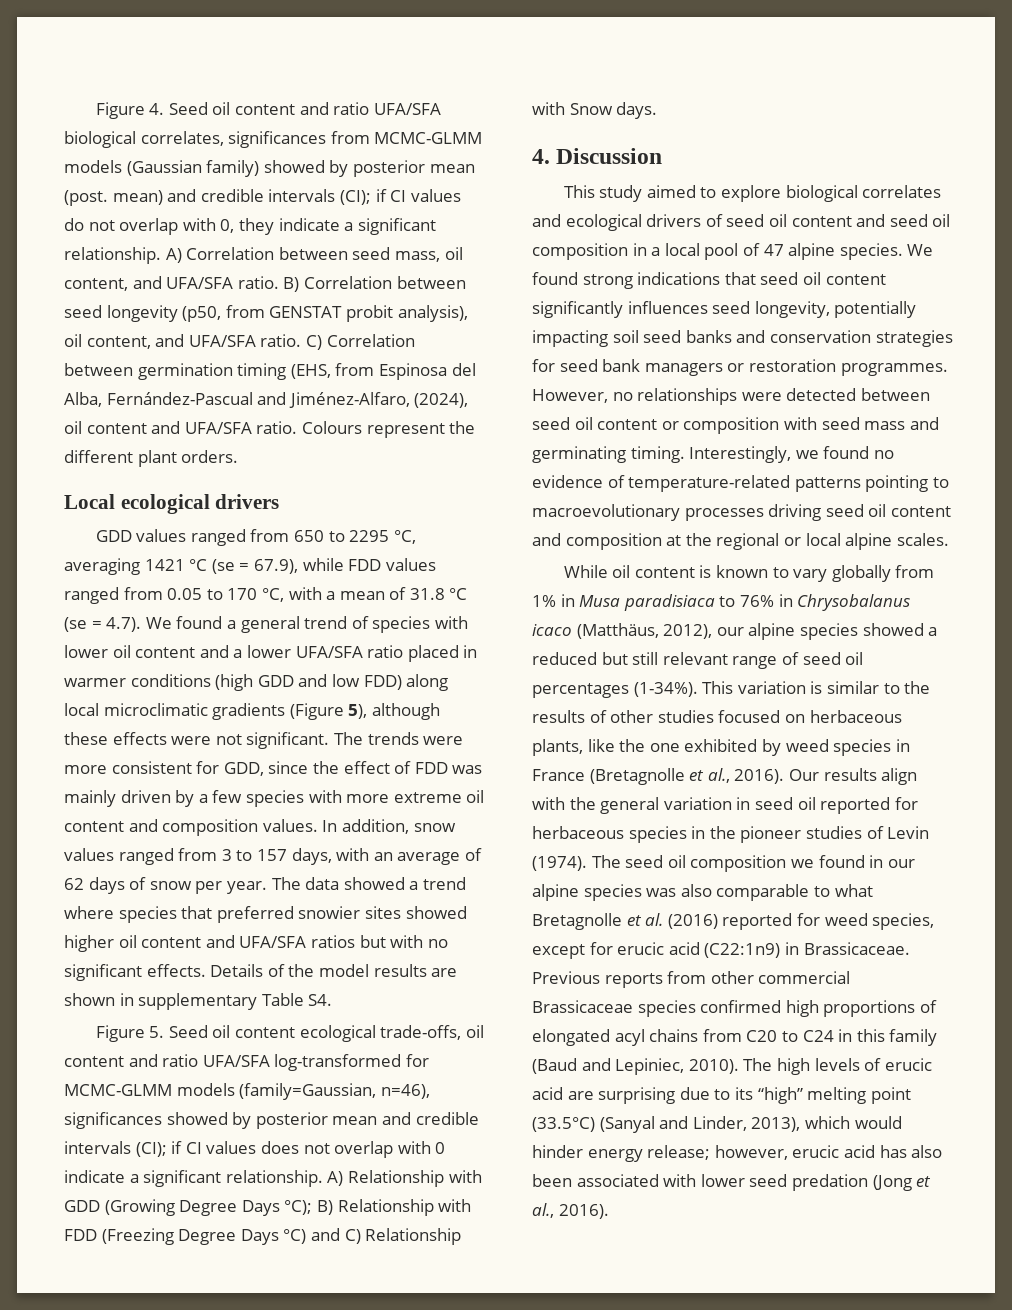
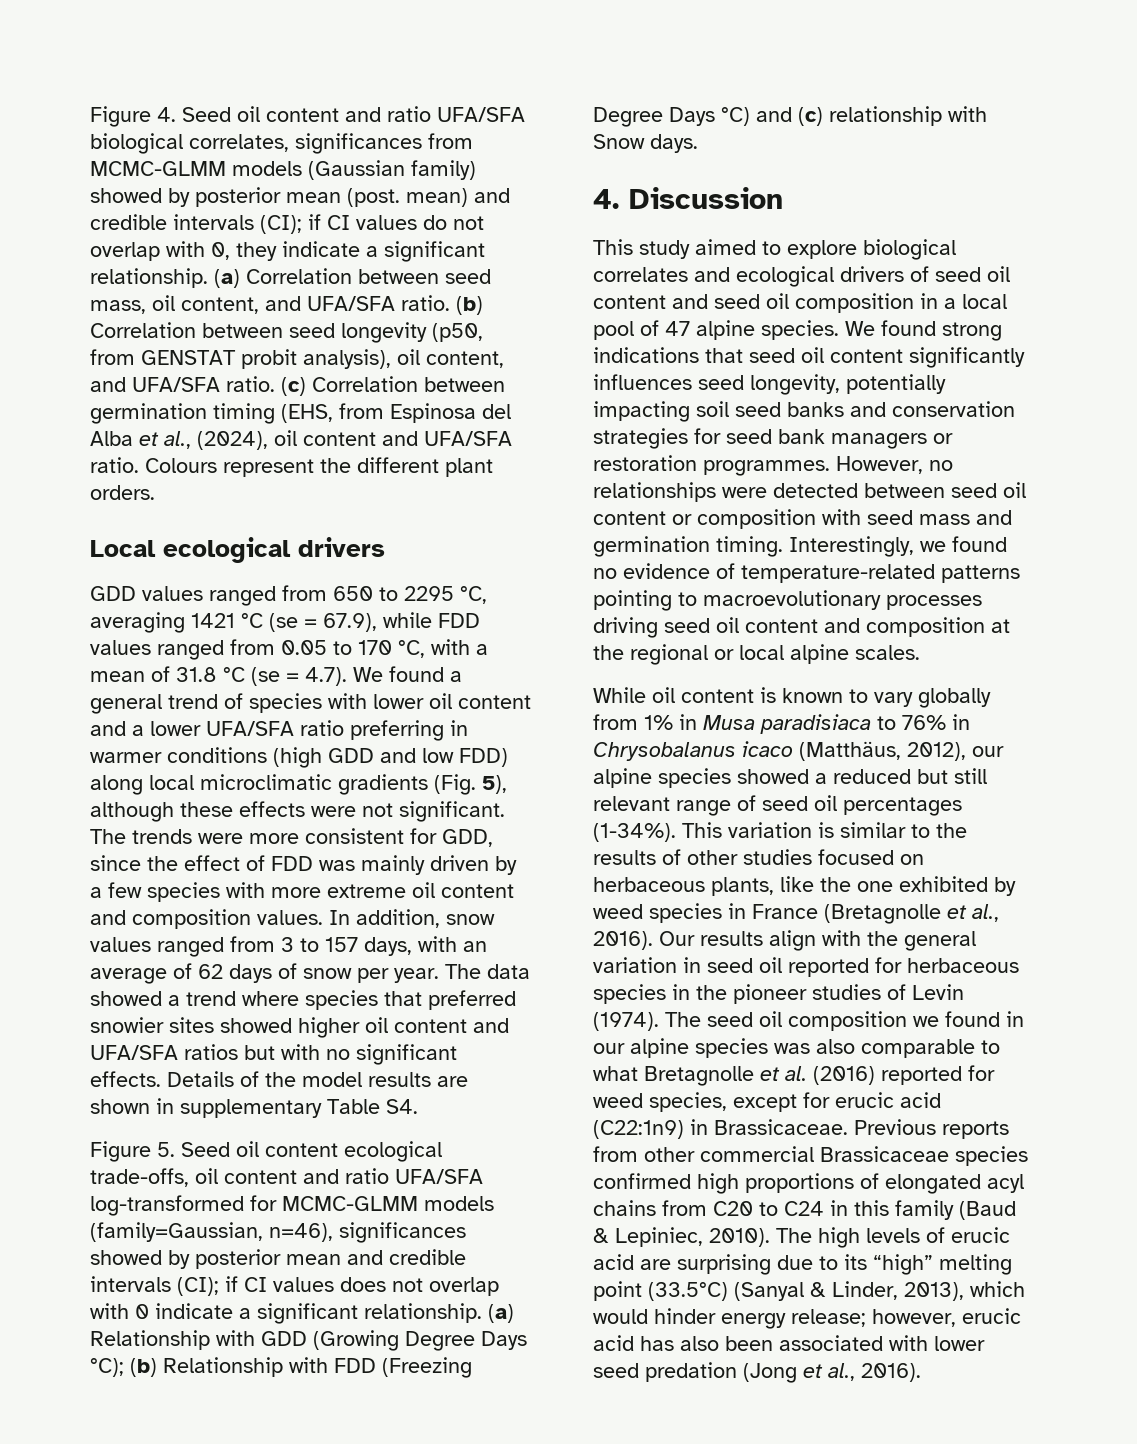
[165,248,182,263] A) -> [214,269,240,288] (a)
[283,277,300,292] B) -> [456,296,483,315] (b)
[305,335,322,350] C) -> [281,377,306,396] (c)
[64,392,410,408] Alba, Fernández-Pascual and Jiménez-Alfaro, -> [90,431,191,449] Alba et al.,
[407,645,459,662] placed -> [350,720,444,741] preferring
[289,703,344,720] (Figure -> [434,774,476,795] (Fig.
[327,1171,344,1186] A) -> [488,1304,514,1323] (a)
[316,1200,333,1215] B) -> [130,1358,157,1377] (b)
[344,1228,462,1245] C) Relationship -> [798,106,942,126] (c) relationship
[532,446,626,463] germinating -> [593,536,710,557] germination
[581,1058,611,1071] and -> [593,1228,609,1243] &
[659,1116,689,1129] and -> [810,1282,826,1297] &

